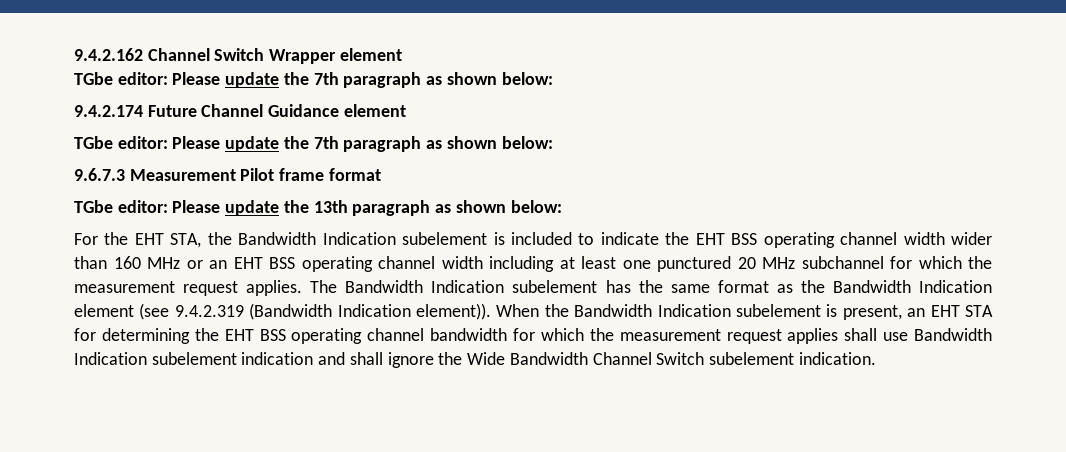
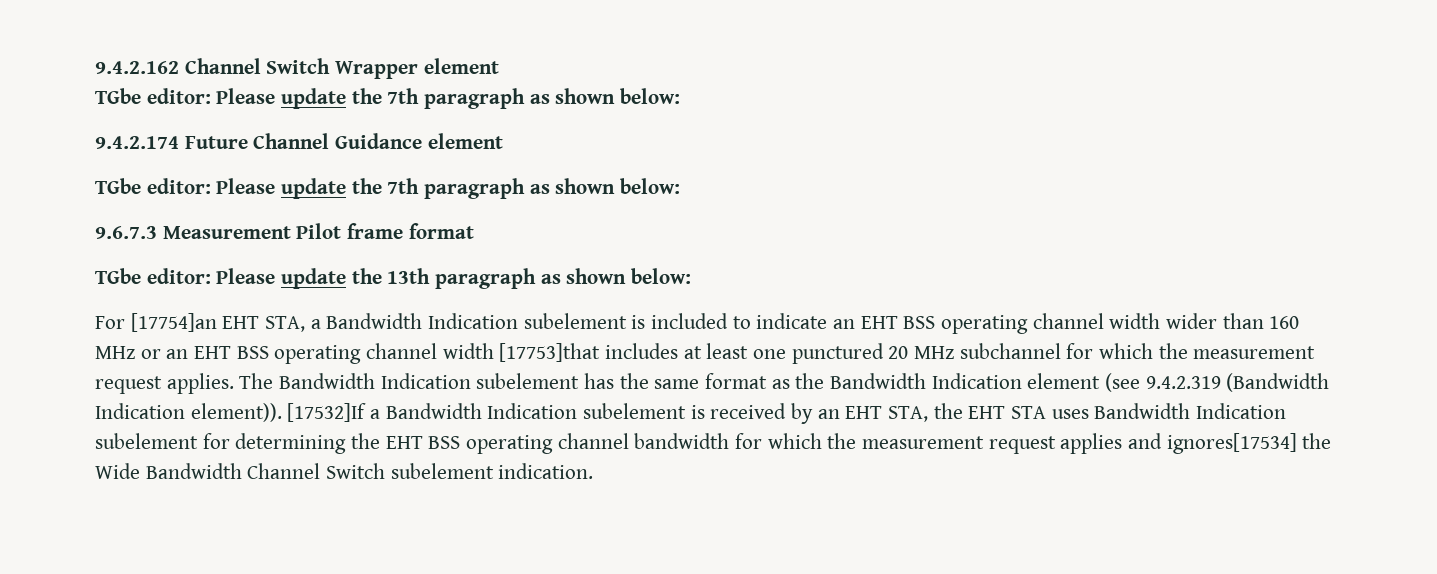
[104,232,232,248] the EHT STA, the -> [130,313,321,332] [17754]an EHT STA, a
[665,232,690,245] the -> [833,319,856,329] an
[489,256,554,272] including -> [499,343,679,362] [17753]that includes
[496,304,993,320] When the Bandwidth Indication subelement is present, an EHT STA -> [287,403,1287,424] [95,433,198,449] [17532]If a Bandwidth Indication subelement is received by an EHT STA, the EHT STA uses Bandwidth Indication subelement
[844,328,992,341] [74,352,434,368] shall use Bandwidth Indication subelement indication and shall ignore -> [1128,433,1297,454] and ignores[17534]

